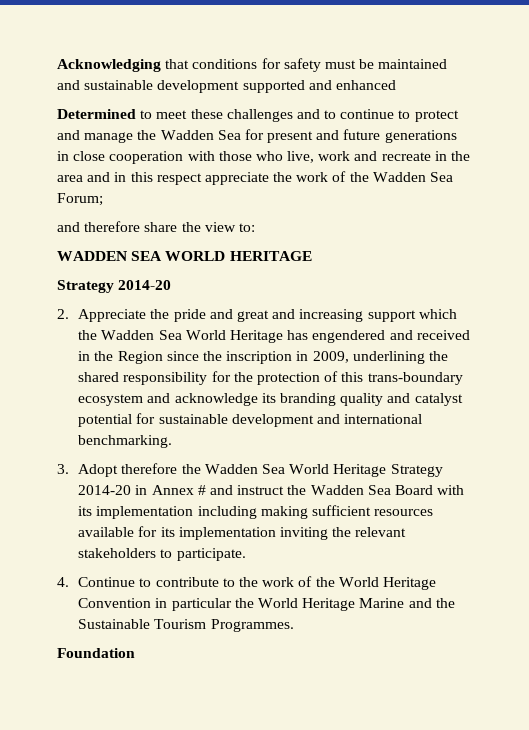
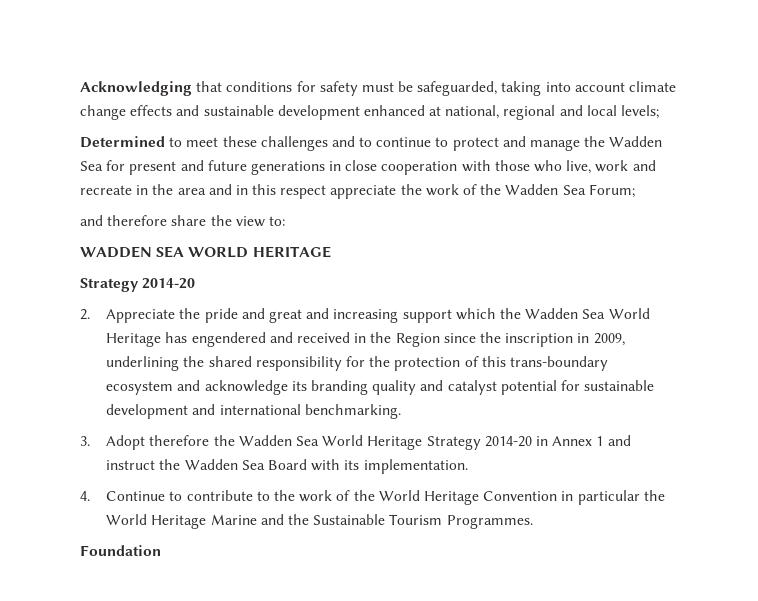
[378,59,448,69] [57,80,396,93] maintained and sustainable development supported and enhanced -> [417,81,677,96] [80,105,660,120] safeguarded, taking into account climate change effects and sustainable development enhanced at national, regional and local levels;
[197,485,206,495] # -> [596,436,604,446] 1
[96,505,434,519] [78,526,407,540] [78,548,246,561] implementation including making sufficient resources available for its implementation inviting the relevant stakeholders to participate. -> [363,459,468,474] implementation.

